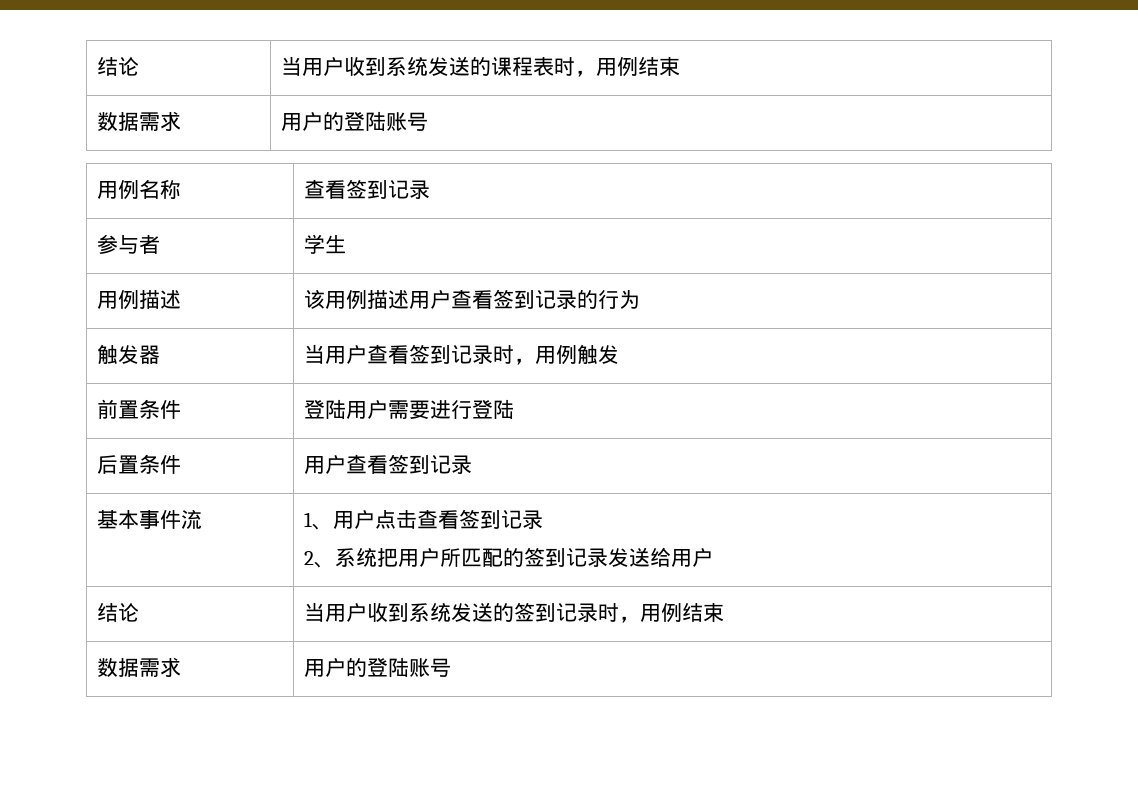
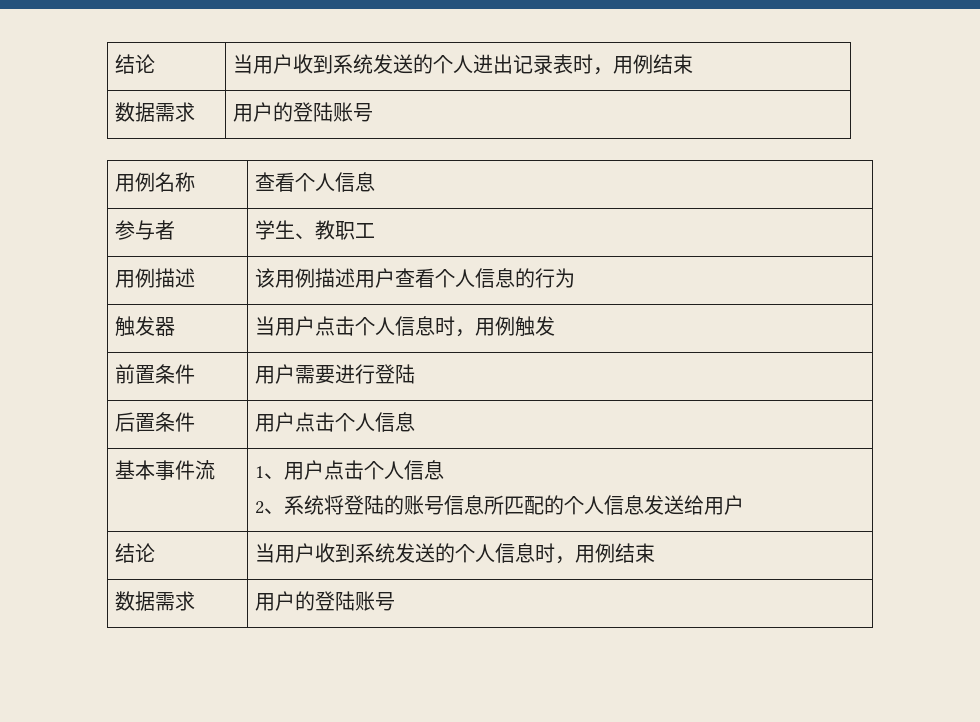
[97,57,140,76] [281,56,534,76] 结论 | 当用户收到系统发送的课程 -> [115,54,156,74] [233,54,554,74] 结论 | 当用户收到系统发送的个人进出记录
[346,179,431,199] 签到记录 -> [295,172,376,192] 个人信息
(347, 244) none -> [295,220,376,240] 、教职工
[493,289,578,309] 签到记录 -> [435,268,516,288] 个人信息
[367,344,494,364] 查看签到记录 -> [315,316,436,336] 点击个人信息
[304,399,347,419] 登陆 -> (196, 374) none
[346,454,473,474] 查看签到记录 -> [295,412,416,432] 点击个人信息
[417,509,544,529] 查看签到记录 -> [364,460,445,480] 个人信息
[377,547,609,567] 把用户所匹配的签到记录 -> [324,495,645,515] 将登陆的账号信息所匹配的个人信息
[514,602,599,622] 签到记录 -> [455,543,536,563] 个人信息

